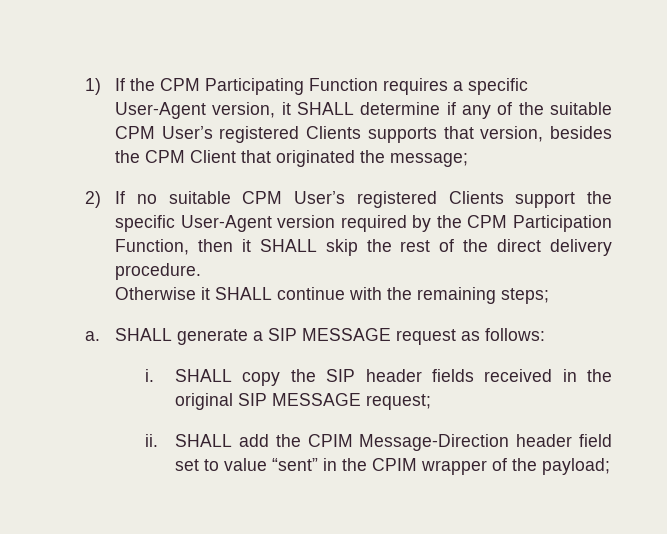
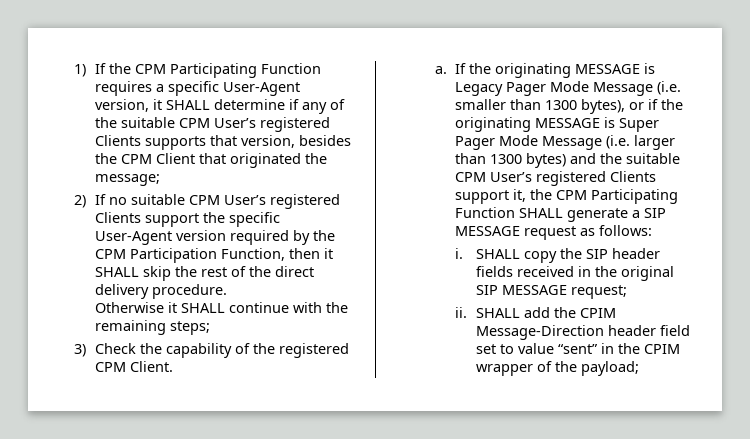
[85,331,101,341] a. -> [73,343,349,358] [94,361,173,372] [434,63,656,78] [455,81,682,96] [455,99,684,114] [455,117,660,132] [455,135,676,150] [455,153,681,168] [455,171,657,186] [455,189,679,204] [455,207,516,218] 3) Check the capability of the registered CPM Client. // a. If the originating MESSAGE is Legacy Pager Mode Message (i.e. smaller than 1300 bytes), or if the originating MESSAGE is Super Pager Mode Message (i.e. larger than 1300 bytes) and the suitable CPM User’s registered Clients support it, the CPM Participating Function

